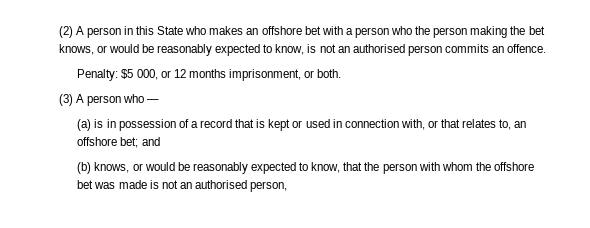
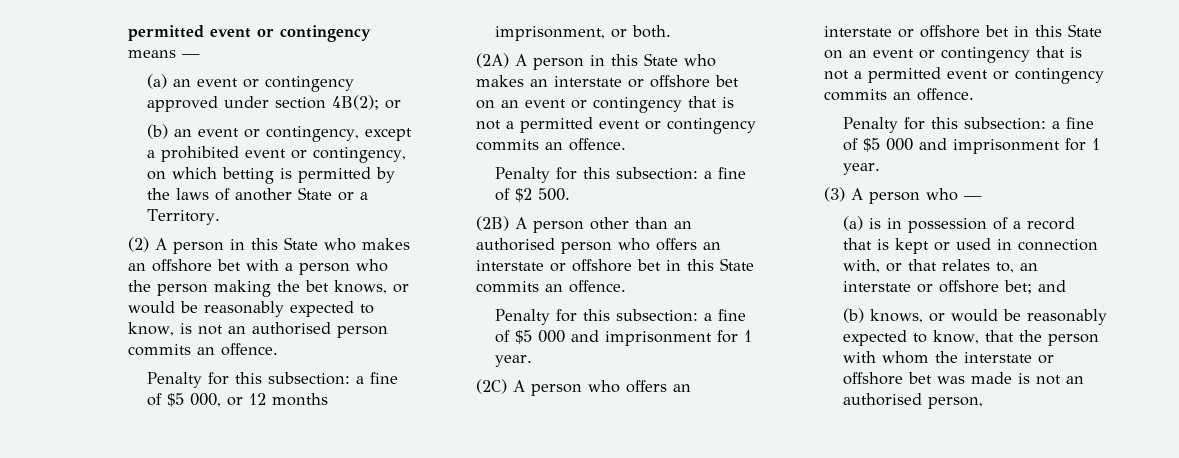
(58, 32) none -> [128,25,372,42] [128,50,201,58] [147,74,355,92] [147,95,402,112] [147,124,413,142] [147,146,407,163] [147,167,396,184] [147,187,369,201] [147,209,221,225] permitted event or contingency means — // (a) an event or contingency approved under section 4B(2); or // (b) an event or contingency, except a prohibited event or contingency, on which betting is permitted by the laws of another State or a Territory. //
[77,69,119,81] Penalty: -> [147,372,399,388] [147,393,163,406] Penalty for this subsection: a fine of
(342, 73) none -> [476,53,717,70] [476,75,740,88] [476,96,735,113] [476,117,757,134] [476,138,627,151] [495,167,747,183] [495,188,571,202] [476,216,693,233] [476,238,722,254] [476,258,755,272] [476,280,627,293] [495,309,747,325] [495,330,753,346] [495,355,533,367] [476,379,692,396] [824,24,1103,38] [824,46,1083,63] [824,67,1105,84] [824,88,975,101] [843,117,1095,133] [843,138,1101,154] [843,163,881,175] // (2A) A person in this State who makes an interstate or offshore bet on an event or contingency that is not a permitted event or contingency commits an offence. // Penalty for this subsection: a fine of $2 500. // (2B) A person other than an authorised person who offers an interstate or offshore bet in this State commits an offence. // Penalty for this subsection: a fine of $5 000 and imprisonment for 1 year. // (2C) A person who offers an interstate or offshore bet in this State on an event or contingency that is not a permitted event or contingency commits an offence. // Penalty for this subsection: a fine of $5 000 and imprisonment for 1 year.
(527, 124) none -> [843,281,934,293] interstate or
(491, 166) none -> [964,352,1055,364] interstate or

